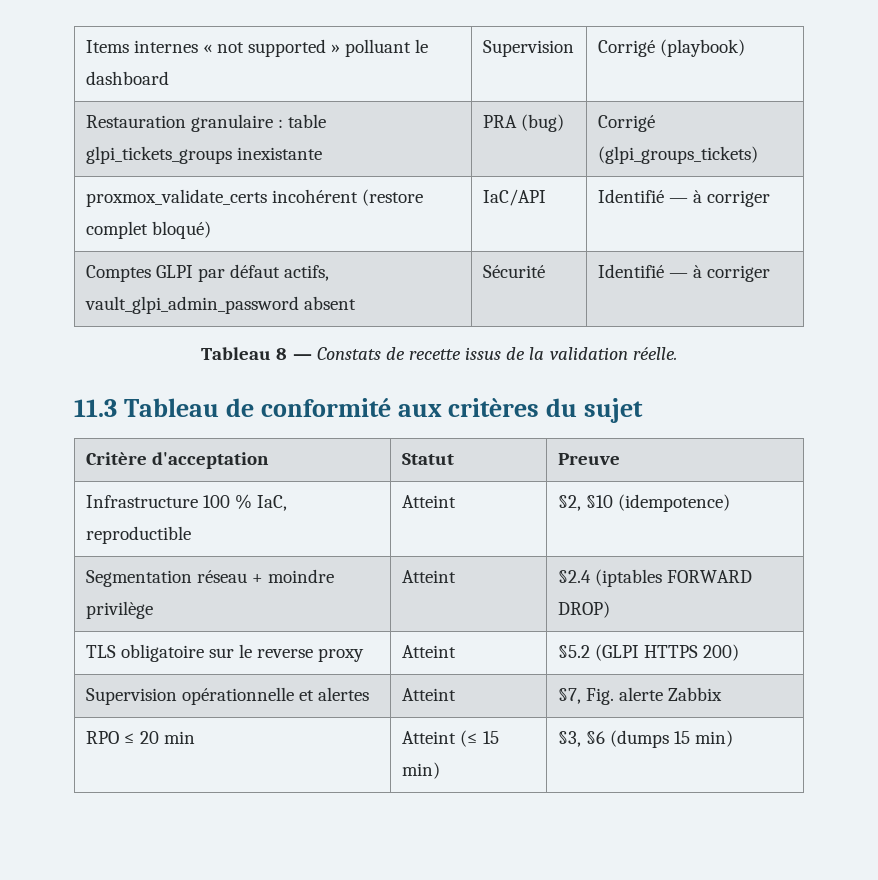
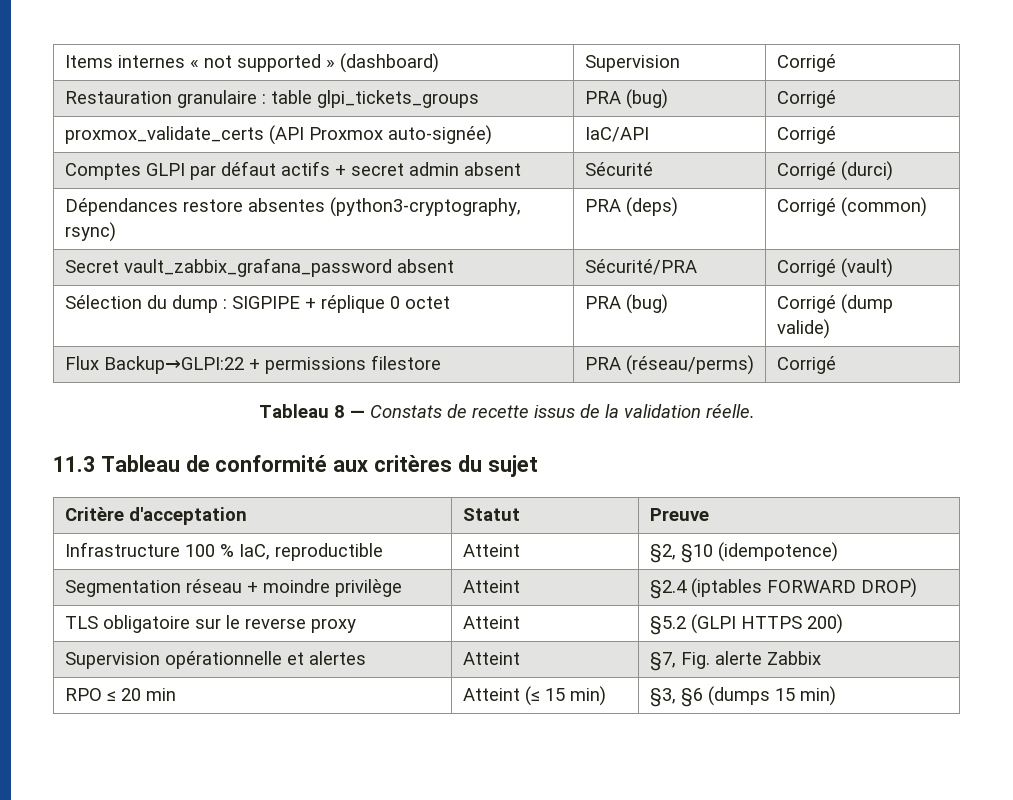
[345,39,429,57] [85,71,169,85] polluant le dashboard -> [339,53,439,73] (dashboard)
[659,39,745,57] (playbook) -> (836, 63) none
[236,147,322,160] [482,114,564,132] [597,115,655,132] [597,146,758,164] inexistante | PRA (bug) | Corrigé (glpi_groups_tickets) -> [584,89,668,109] [776,90,836,108] | PRA (bug) | Corrigé
[271,189,423,206] [85,221,211,239] [482,189,546,206] [597,189,770,207] [85,264,330,282] [84,296,356,314] [482,265,545,278] [597,264,770,282] incohérent (restore complet bloqué) | IaC/API | Identifié — à corriger // Comptes GLPI par défaut actifs, vault_glpi_admin_password absent | Sécurité | Identifié — à corriger -> [268,125,492,145] [584,127,649,142] [776,126,836,144] [64,161,521,180] [584,162,653,176] [776,161,893,181] [64,197,521,217] [64,222,116,242] [584,197,678,217] [776,197,927,217] [64,258,454,277] [584,259,697,275] [776,258,893,278] [64,295,450,313] [584,294,668,314] [776,294,893,314] [776,319,830,339] [64,355,441,374] [584,355,754,375] [776,356,836,374] (API Proxmox auto-signée) | IaC/API | Corrigé // Comptes GLPI par défaut actifs + secret admin absent | Sécurité | Corrigé (durci) // Dépendances restore absentes (python3-cryptography, rsync) | PRA (deps) | Corrigé (common) // Secret vault_zabbix_grafana_password absent | Sécurité/PRA | Corrigé (vault) // Sélection du dump : SIGPIPE + réplique 0 octet | PRA (bug) | Corrigé (dump valide) // Flux Backup→GLPI:22 + permissions filestore | PRA (réseau/perms) | Corrigé

